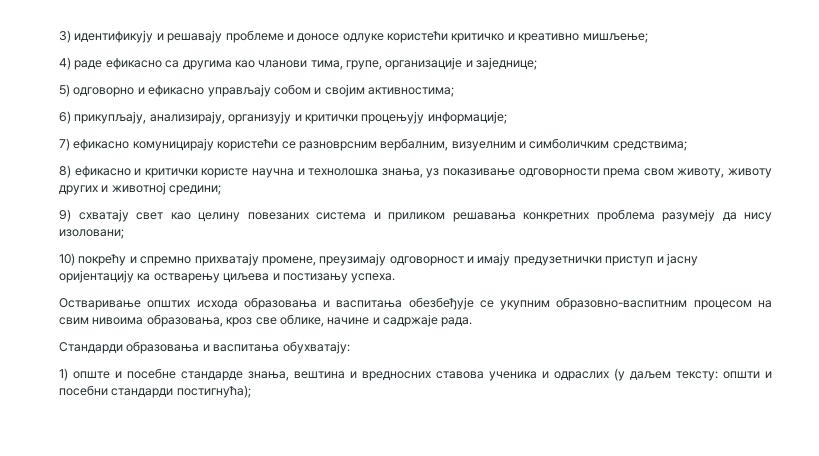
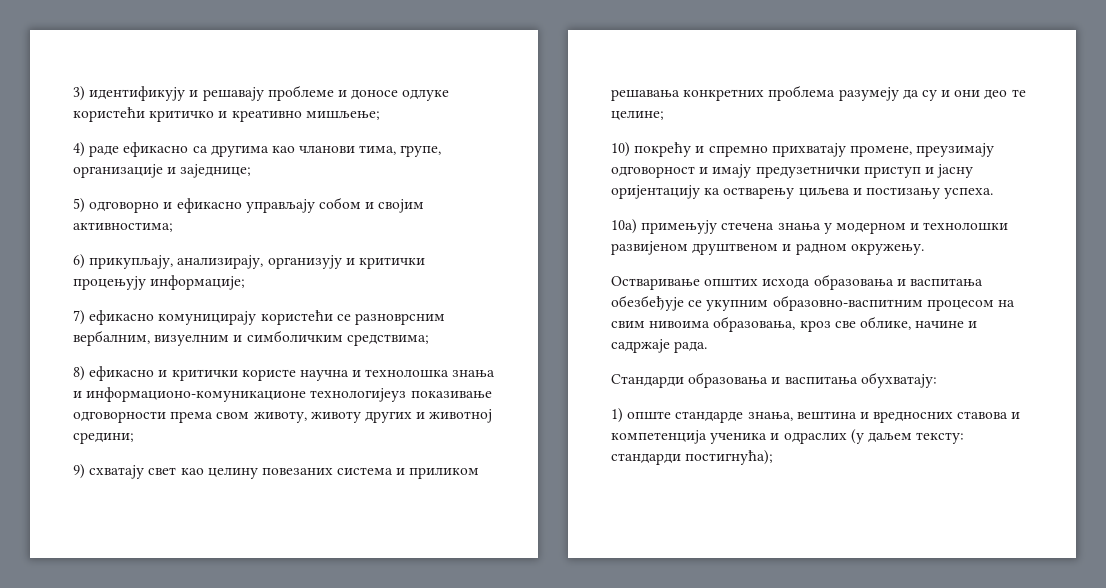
[381,168,440,178] знања, уз -> [452,370,496,377] [73,387,407,402] знања и информационо-комуникационе технологијеуз
[744,212,772,222] [59,229,124,239] нису изоловани; -> [921,89,1026,101] [611,111,664,121] су и они део те целине;
(396, 278) none -> [611,219,1009,234] [611,241,924,255] // 10а) примењују стечена знања у модерном и технолошки развијеном друштвеном и радном окружењу.
[115,368,176,379] и посебне -> (672, 415) none
(484, 375) none -> [1011,412,1021,419] [611,430,707,444] и компетенција
[723,371,772,379] [59,385,108,396] општи и посебни -> (965, 438) none

